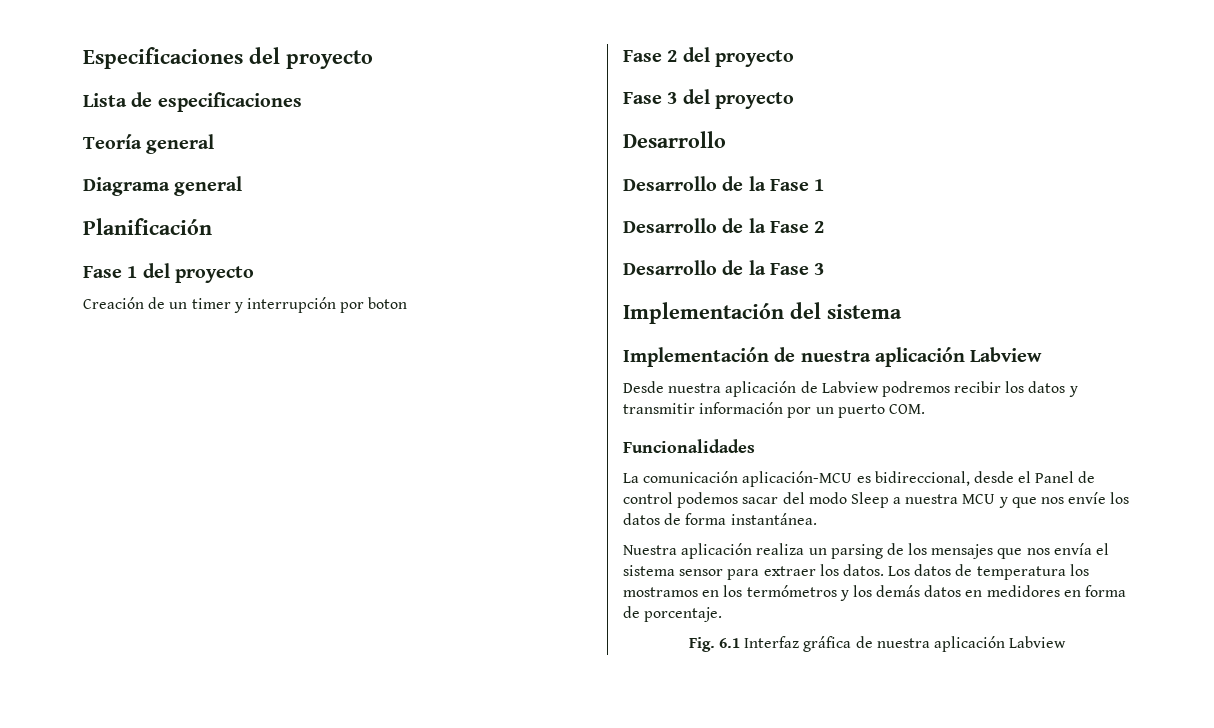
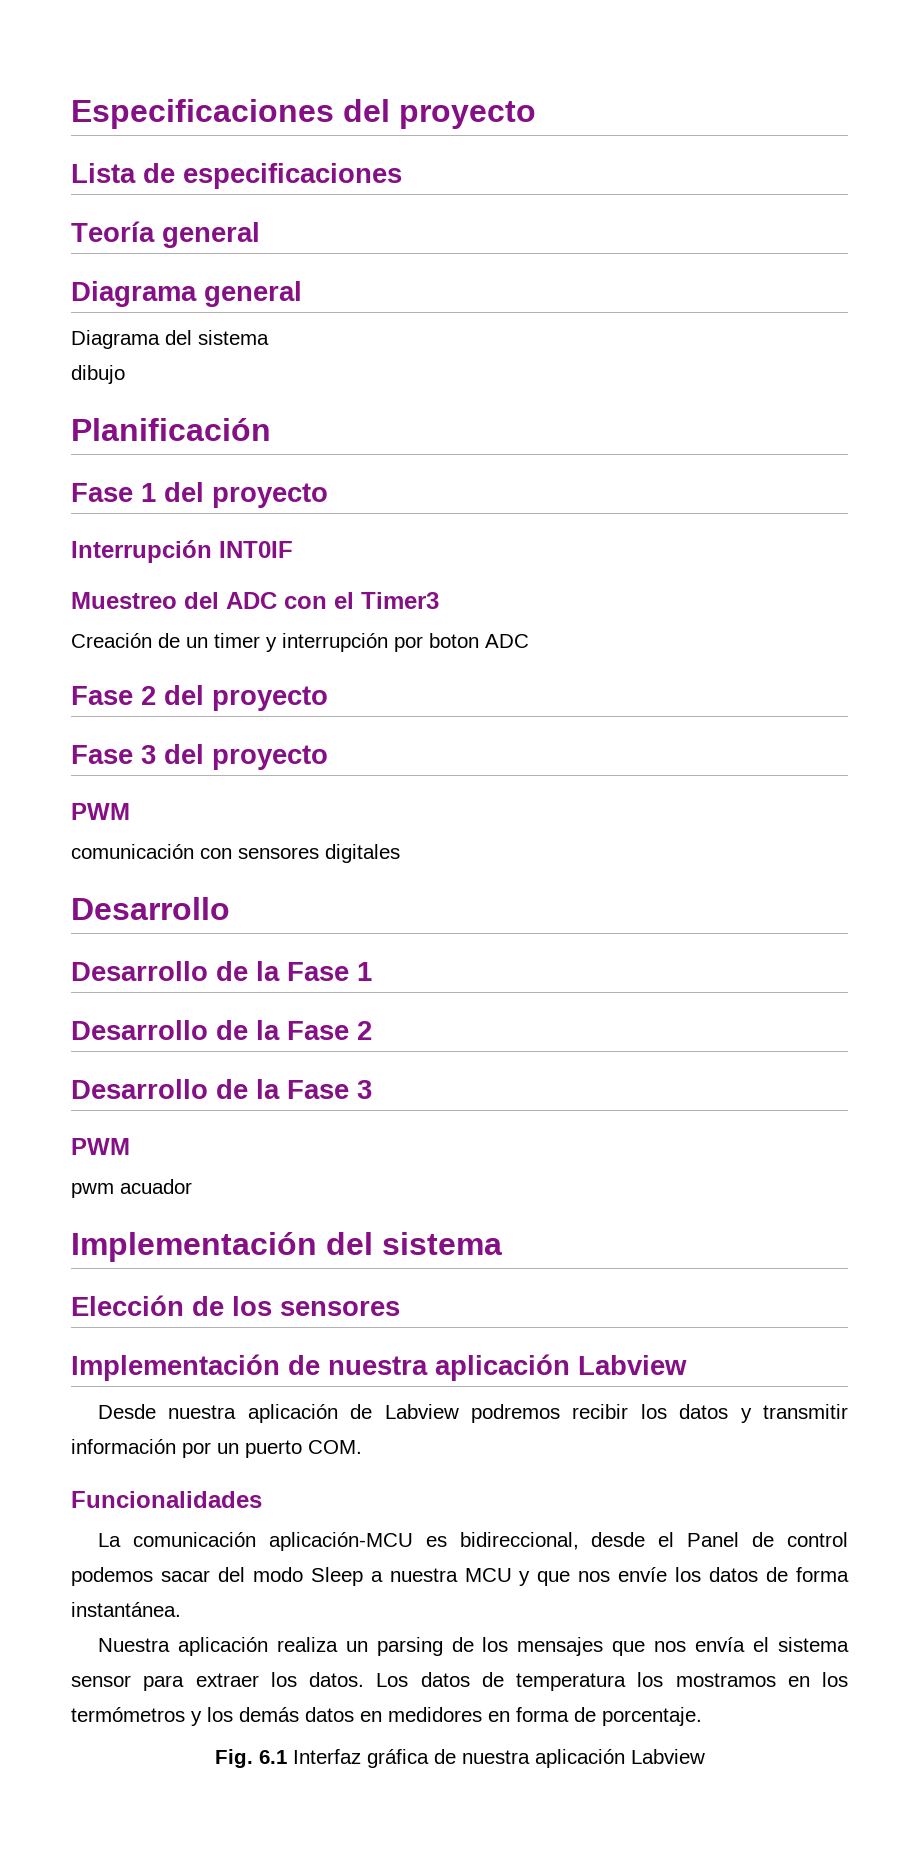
(243, 186) none -> [71,330,269,349] [71,365,125,384] // Diagrama del sistema // dibujo
(254, 274) none -> [71,540,293,563] [71,592,439,609] // Interrupción INT0IF // Muestreo del ADC con el Timer3
(408, 303) none -> [485,634,529,648] ADC
(794, 100) none -> [71,803,130,820] [71,844,400,863] // PWM // comunicación con sensores digitales
(825, 269) none -> [71,1138,130,1155] [71,1179,192,1198] // PWM // pwm acuador
(902, 311) none -> [71,1295,400,1316] // Elección de los sensores

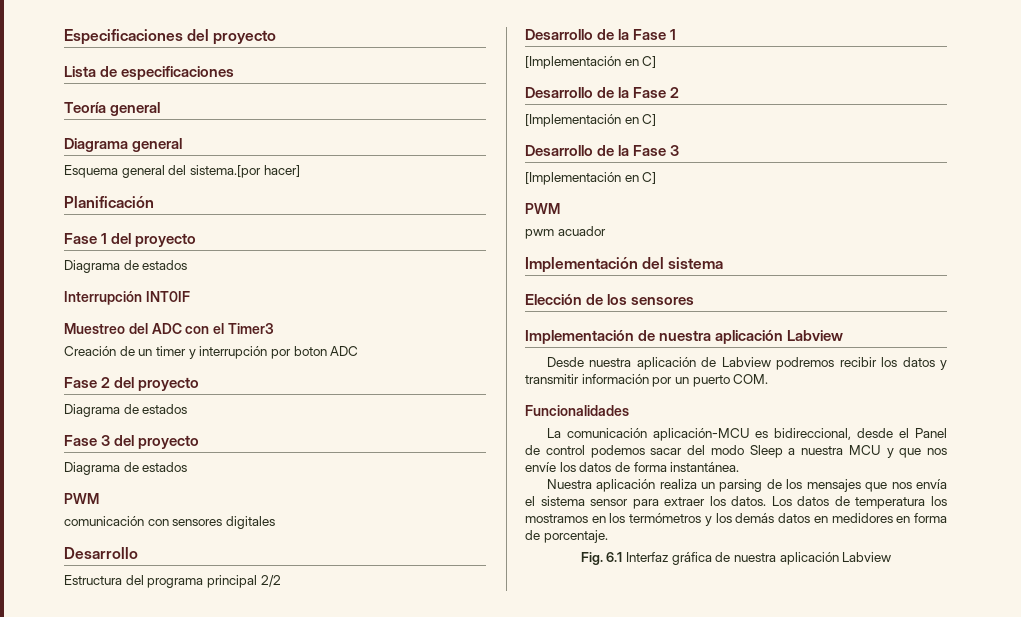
[71,330,269,349] [71,365,125,384] Diagrama del sistema // dibujo -> [64,165,300,178] Esquema general del sistema.[por hacer]
(328, 495) none -> [64,260,188,273] // Diagrama de estados
(328, 698) none -> [64,404,188,417] // Diagrama de estados
(328, 757) none -> [64,462,188,475] // Diagrama de estados
(230, 908) none -> [64,575,281,588] // Estructura del programa principal 2/2
(372, 971) none -> [525,56,657,69] // [Implementación en C]
(372, 1030) none -> [525,114,657,127] // [Implementación en C]
(372, 1089) none -> [525,172,657,185] // [Implementación en C]

